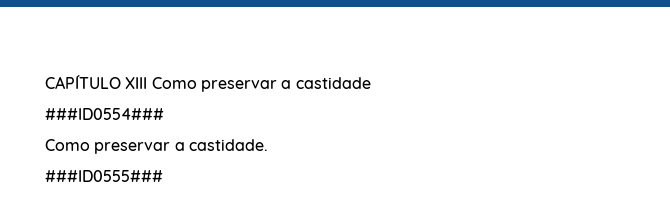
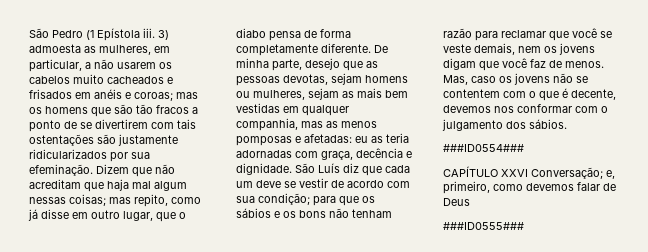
[45,75,371,92] [45,108,164,120] [45,139,268,154] CAPÍTULO XIII Como preservar a castidade // ###ID0554### // Como preservar a castidade. -> [29,28,169,41] [29,44,170,55] [29,59,172,72] [29,74,173,84] [29,89,198,101] [29,104,198,117] [29,119,196,132] [29,134,178,146] [29,149,150,162] [29,164,175,177] [29,179,187,192] [29,194,201,207] [28,209,186,222] [236,28,351,41] [236,43,388,56] [236,58,378,71] [236,73,408,86] [236,88,408,100] [236,103,349,116] [236,118,377,131] [236,133,409,146] [236,148,412,160] [236,163,410,176] [236,178,410,188] [236,193,375,206] [236,208,392,218] [443,28,612,41] [443,43,595,55] [443,58,604,71] [443,73,588,85] [443,88,616,101] [443,104,608,113] [442,119,567,131] [443,144,524,152] [443,166,615,179] [443,181,616,194] [443,198,470,206] São Pedro (1 Epístola iii. 3) admoesta as mulheres, em particular, a não usarem os cabelos muito cacheados e frisados em anéis e coroas; mas os homens que são tão fracos a ponto de se divertirem com tais ostentações são justamente ridicularizados por sua efeminação. Dizem que não acreditam que haja mal algum nessas coisas; mas repito, como já disse em outro lugar, que o diabo pensa de forma completamente diferente. De minha parte, desejo que as pessoas devotas, sejam homens ou mulheres, sejam as mais bem vestidas em qualquer companhia, mas as menos pomposas e afetadas: eu as teria adornadas com graça, decência e dignidade. São Luís diz que cada um deve se vestir de acordo com sua condição; para que os sábios e os bons não tenham razão para reclamar que você se veste demais, nem os jovens digam que você faz de menos. Mas, caso os jovens não se contentem com o que é decente, devemos nos conformar com o julgamento dos sábios. // ###ID0554### // CAPÍTULO XXVI Conversação; e, primeiro, como devemos falar de Deus

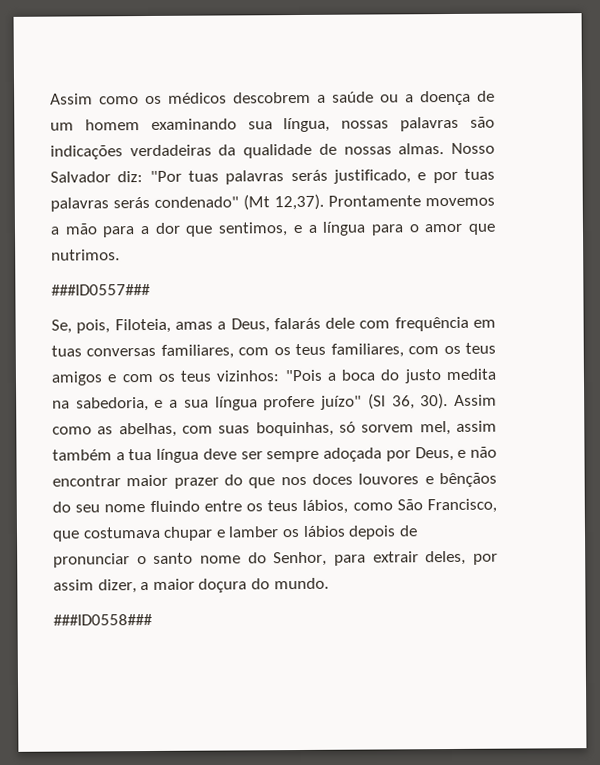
[29,28,169,41] [29,44,170,55] [29,59,172,72] [29,74,173,84] [29,89,198,101] [29,104,198,117] [29,119,196,132] [29,134,178,146] [29,149,150,162] [29,164,175,177] [29,179,187,192] [29,194,201,207] [28,209,186,222] [236,28,351,41] [236,43,388,56] [236,58,378,71] [236,73,408,86] [236,88,408,100] [236,103,349,116] [236,118,377,131] [236,133,409,146] [236,148,412,160] [236,163,410,176] [236,178,410,188] [236,193,375,206] [236,208,392,218] [443,28,612,41] [443,43,595,55] [443,58,604,71] [443,73,588,85] [443,88,616,101] [443,104,608,113] [442,119,567,131] [443,144,524,152] [443,166,615,179] [443,181,616,194] [443,198,470,206] [443,222,524,230] São Pedro (1 Epístola iii. 3) admoesta as mulheres, em particular, a não usarem os cabelos muito cacheados e frisados em anéis e coroas; mas os homens que são tão fracos a ponto de se divertirem com tais ostentações são justamente ridicularizados por sua efeminação. Dizem que não acreditam que haja mal algum nessas coisas; mas repito, como já disse em outro lugar, que o diabo pensa de forma completamente diferente. De minha parte, desejo que as pessoas devotas, sejam homens ou mulheres, sejam as mais bem vestidas em qualquer companhia, mas as menos pomposas e afetadas: eu as teria adornadas com graça, decência e dignidade. São Luís diz que cada um deve se vestir de acordo com sua condição; para que os sábios e os bons não tenham razão para reclamar que você se veste demais, nem os jovens digam que você faz de menos. Mas, caso os jovens não se contentem com o que é decente, devemos nos conformar com o julgamento dos sábios. // ###ID0554### // CAPÍTULO XXVI Conversação; e, primeiro, como devemos falar de Deus // ###ID0555### -> [50,90,495,106] [50,116,495,133] [50,142,496,160] [50,168,495,185] [50,193,495,212] [50,221,496,238] [51,249,120,261] [51,283,151,296] [51,316,496,334] [51,342,497,359] [51,368,496,386] [52,393,498,412] [52,420,497,438] [52,446,498,463] [52,472,497,489] [52,498,497,514] [52,525,418,542] [53,550,499,568] [53,577,329,594] [53,613,153,626] Assim como os médicos descobrem a saúde ou a doença de um homem examinando sua língua, nossas palavras são indicações verdadeiras da qualidade de nossas almas. Nosso Salvador diz: "Por tuas palavras serás justificado, e por tuas palavras serás condenado" (Mt 12,37). Prontamente movemos a mão para a dor que sentimos, e a língua para o amor que nutrimos. // ###ID0557### // Se, pois, Filoteia, amas a Deus, falarás dele com frequência em tuas conversas familiares, com os teus familiares, com os teus amigos e com os teus vizinhos: "Pois a boca do justo medita na sabedoria, e a sua língua profere juízo" (Sl 36, 30). Assim como as abelhas, com suas boquinhas, só sorvem mel, assim também a tua língua deve ser sempre adoçada por Deus, e não encontrar maior prazer do que nos doces louvores e bênçãos do seu nome fluindo entre os teus lábios, como São Francisco, que costumava chupar e lamber os lábios depois de pronunciar o santo nome do Senhor, para extrair deles, por assim dizer, a maior doçura do mundo. // ###ID0558###

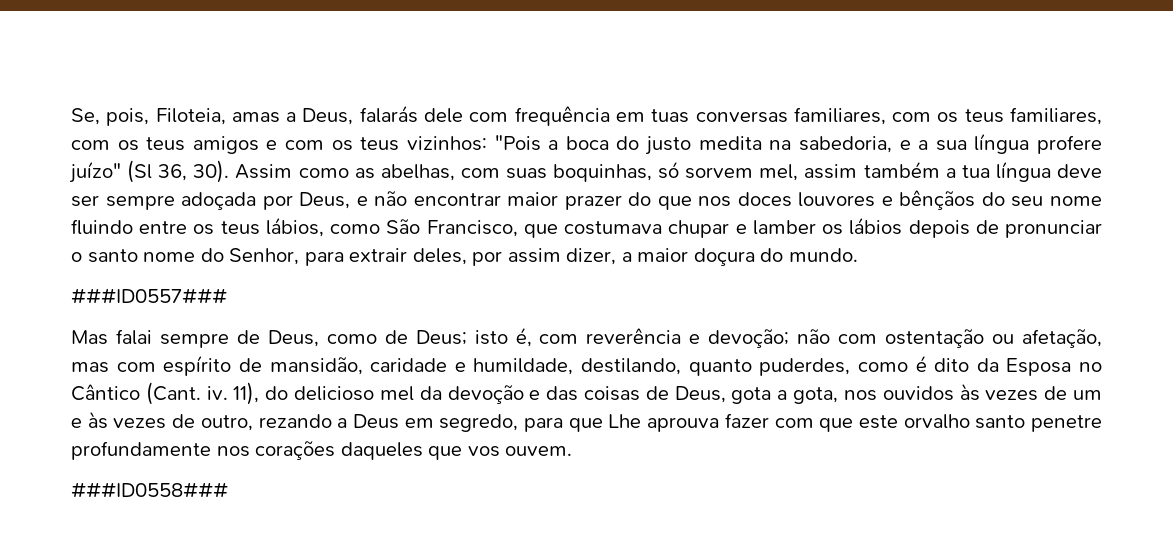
[50,90,495,106] [50,116,495,133] [50,142,496,160] [50,168,495,185] [50,193,495,212] [50,221,496,238] [51,249,120,261] [51,283,151,296] Assim como os médicos descobrem a saúde ou a doença de um homem examinando sua língua, nossas palavras são indicações verdadeiras da qualidade de nossas almas. Nosso Salvador diz: "Por tuas palavras serás justificado, e por tuas palavras serás condenado" (Mt 12,37). Prontamente movemos a mão para a dor que sentimos, e a língua para o amor que nutrimos. // ###ID0557### // -> (71, 116) none
(329, 583) none -> [71,288,227,304] [71,327,1103,348] [71,355,1102,376] [71,382,1103,405] [71,411,1103,432] [71,441,573,460] // ###ID0557### // Mas falai sempre de Deus, como de Deus; isto é, com reverência e devoção; não com ostentação ou afetação, mas com espírito de mansidão, caridade e humildade, destilando, quanto puderdes, como é dito da Esposa no Cântico (Cant. iv. 11), do delicioso mel da devoção e das coisas de Deus, gota a gota, nos ouvidos às vezes de um e às vezes de outro, rezando a Deus em segredo, para que Lhe aprouva fazer com que este orvalho santo penetre profundamente nos corações daqueles que vos ouvem.

